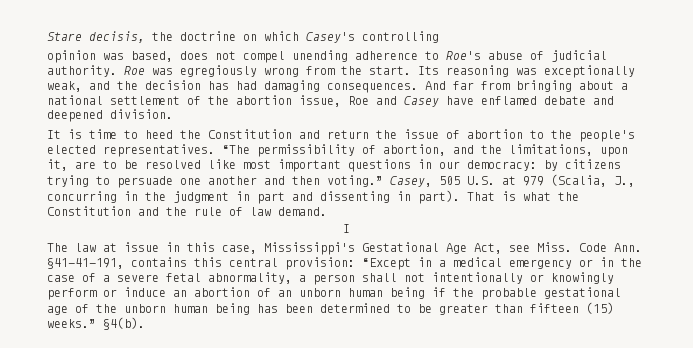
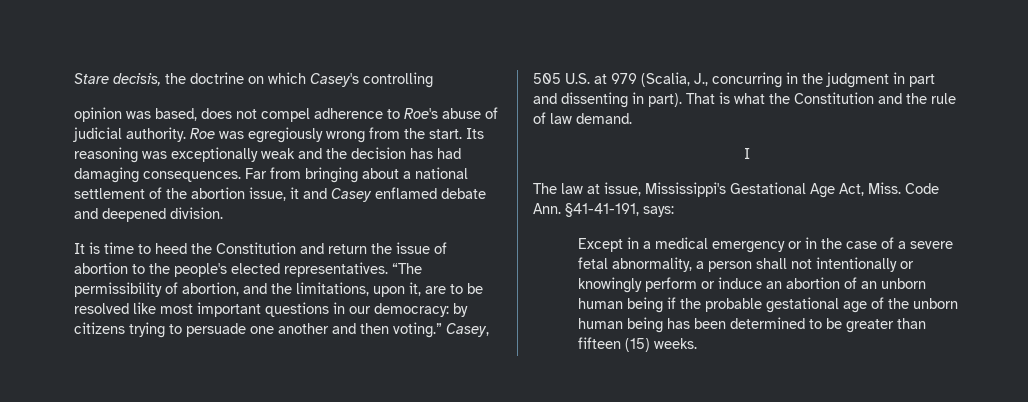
[292,50,348,62] unending -> (310, 115) none
[47,81,82,92] weak, -> [261,148,295,159] weak
[425,81,474,90] And far -> [245,168,267,179] Far
[348,96,369,105] Roe -> [290,187,299,199] it
[446,96,474,105] have -> (372, 195) none
[124,242,257,254] issue in this case, -> [604,182,641,196] issue,
[509,245,530,252] see -> (864, 189) none
[131,257,411,270] contains this central provision: “Except -> [643,206,674,217] [578,238,624,252] says: // Except
[47,317,145,330] weeks.” §4(b). -> [654,338,698,349] weeks.

